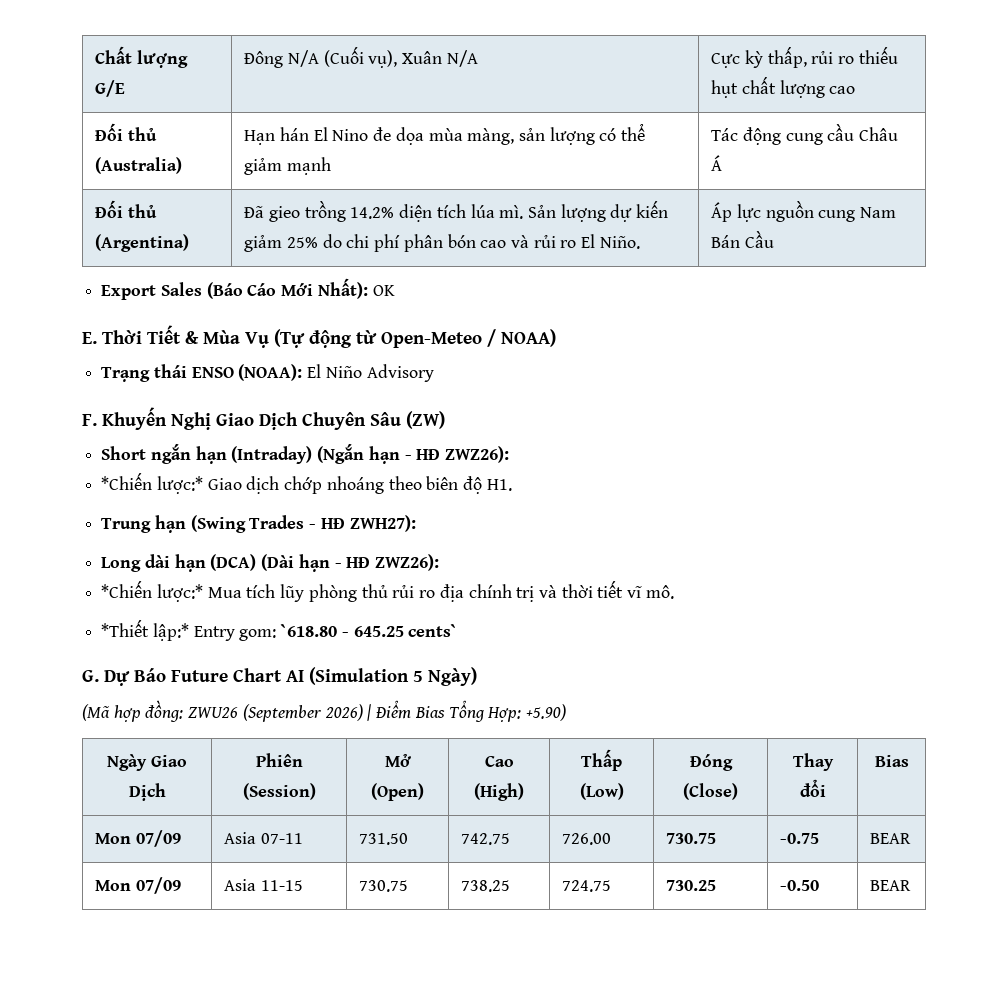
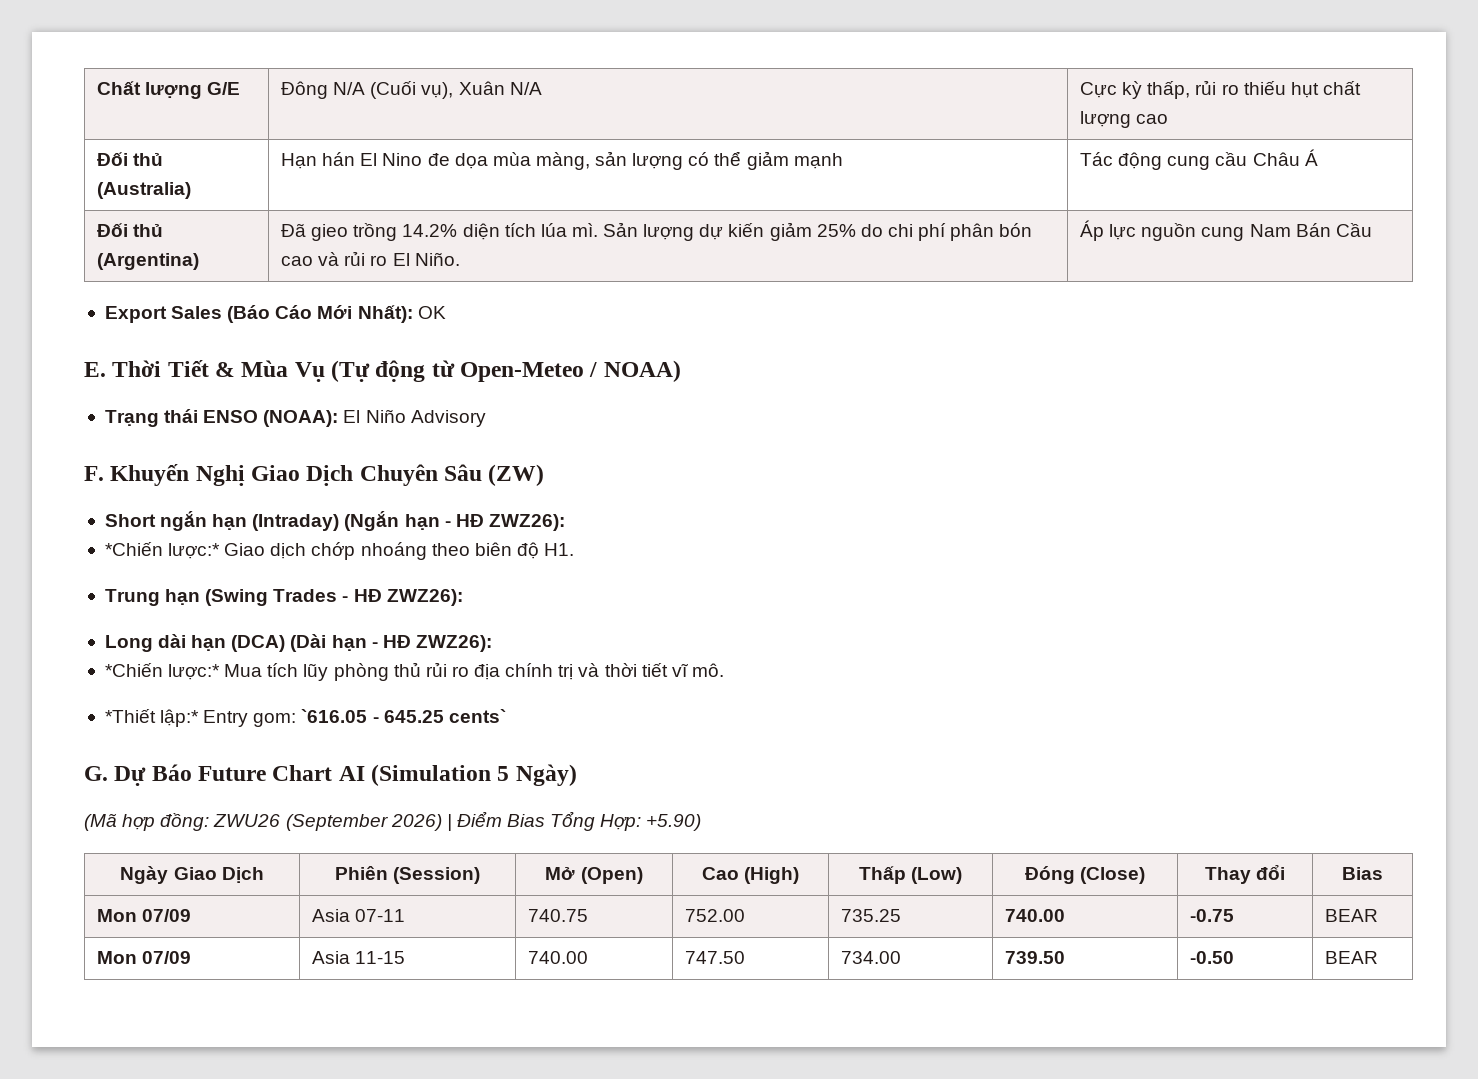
[349,515,416,532] ZWH27): -> [386,589,463,606] ZWZ26):
[280,624,338,637] `618.80 -> [301,709,368,723] `616.05
[359,833,409,845] [461,833,511,845] [562,833,612,845] [666,833,717,844] 731.50 | 742.75 | 726.00 | 730.75 -> [528,909,589,922] [685,909,746,922] [841,909,902,922] [1005,909,1066,922] 740.75 | 752.00 | 735.25 | 740.00
[359,880,409,892] [461,880,511,892] [562,880,612,892] [666,880,717,891] 730.75 | 738.25 | 724.75 | 730.25 -> [528,951,589,964] [685,951,746,964] [841,951,902,964] [1005,951,1066,964] 740.00 | 747.50 | 734.00 | 739.50

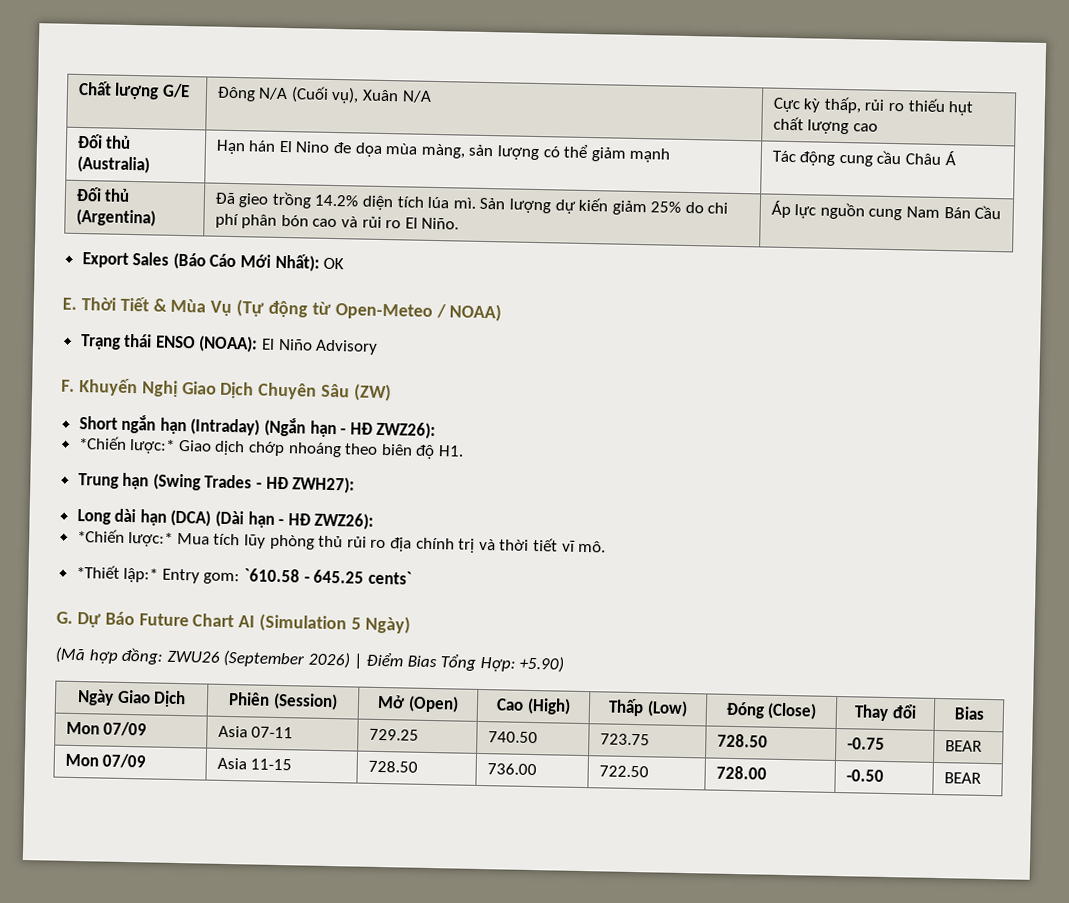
[386,589,463,606] ZWZ26): -> [292,476,356,494] ZWH27):
[301,709,368,723] `616.05 -> [244,568,301,583] `610.58
[528,909,589,922] [685,909,746,922] [841,909,902,922] [1005,909,1066,922] 740.75 | 752.00 | 735.25 | 740.00 -> [368,728,419,741] [487,731,538,744] [599,733,650,746] [716,733,768,748] 729.25 | 740.50 | 723.75 | 728.50
[528,951,589,964] [685,951,746,964] [841,951,902,964] [1005,951,1066,964] 740.00 | 747.50 | 734.00 | 739.50 -> [367,760,418,773] [486,763,537,776] [598,765,649,778] [715,765,767,780] 728.50 | 736.00 | 722.50 | 728.00

